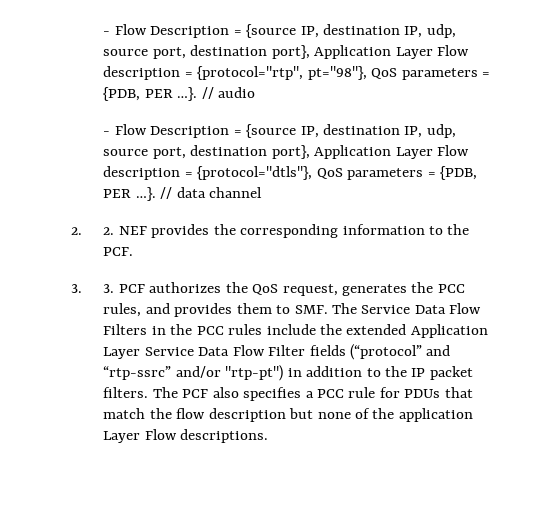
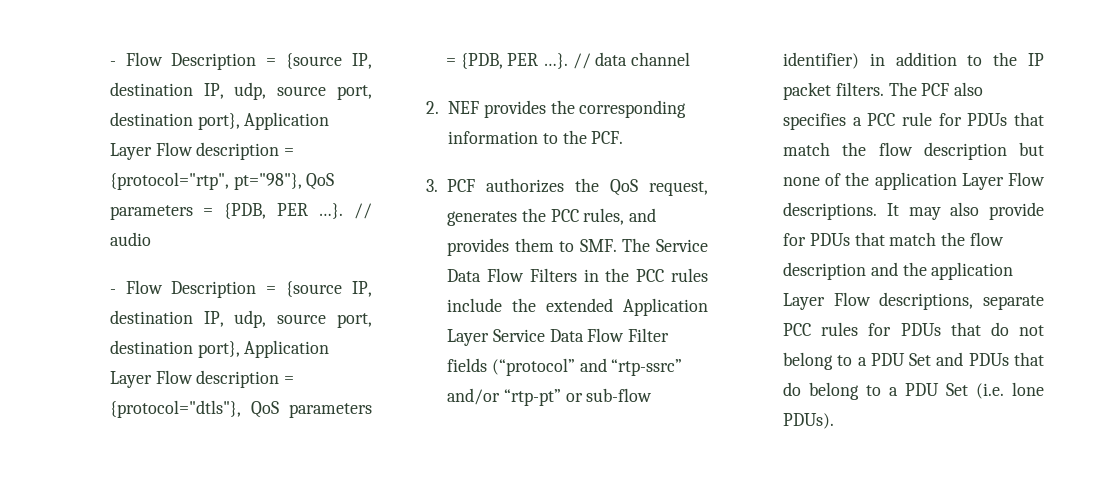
[103,227,115,235] 2. -> (440, 107) none
[103,284,115,293] 3. -> (439, 185) none
[225,365,284,381] "rtp-pt") -> [503,388,653,406] [783,52,860,69] “rtp-pt” or sub-flow identifier)
(269, 436) none -> [886,202,1044,220] [783,232,1004,246] [783,262,1014,280] [783,292,1044,310] [783,322,1044,336] [783,352,1044,370] [783,382,1044,400] [783,413,835,429] It may also provide for PDUs that match the flow description and the application Layer Flow descriptions, separate PCC rules for PDUs that do not belong to a PDU Set and PDUs that do belong to a PDU Set (i.e. lone PDUs).

